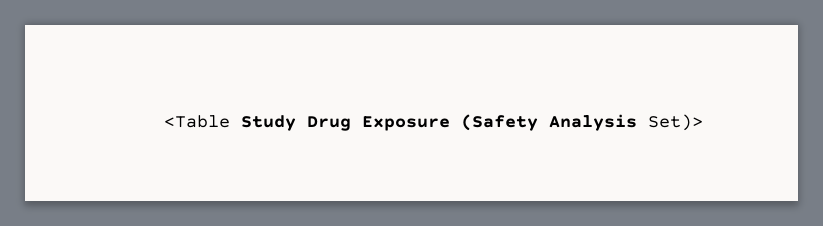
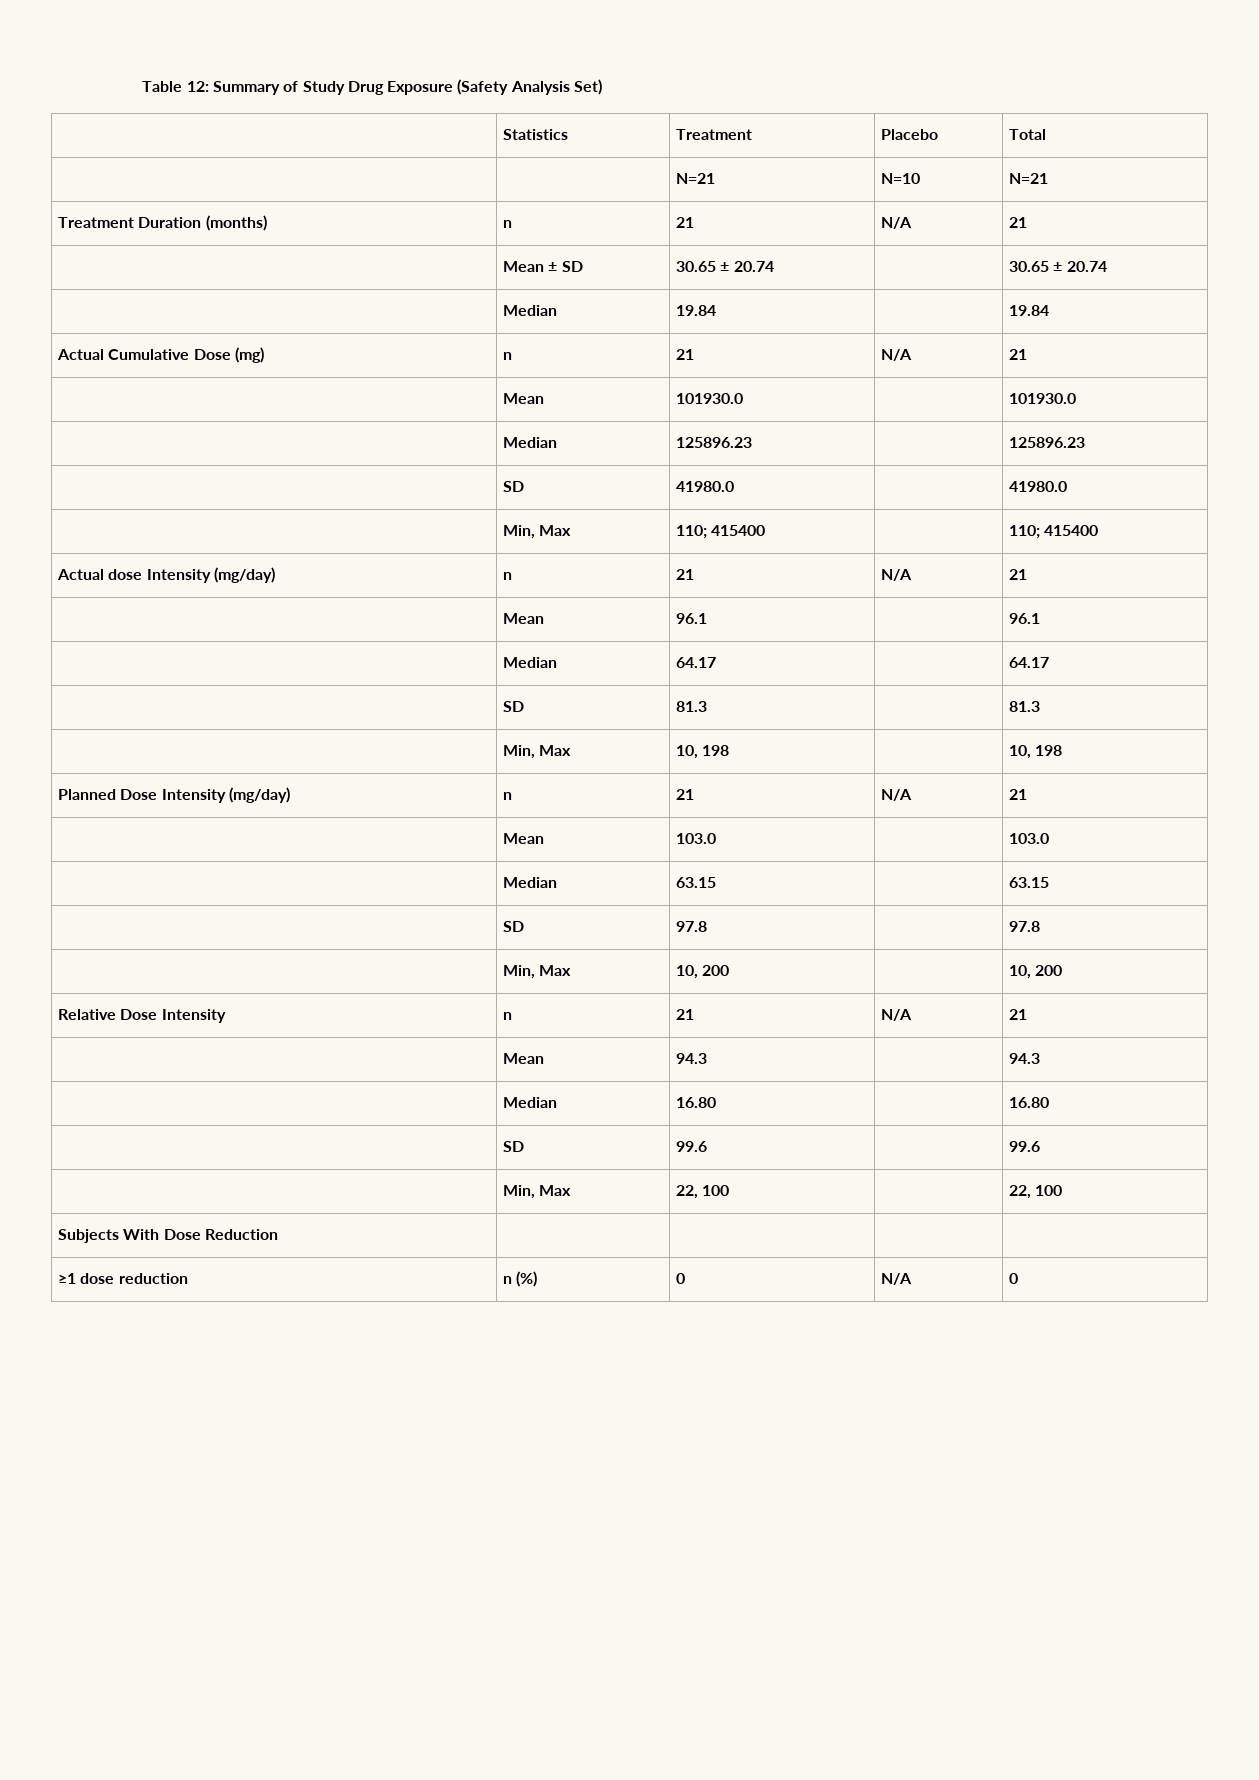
[163,115,230,128] <Table -> [142,81,299,95] Table 12: Summary of
[647,114,703,131] Set)> -> [574,79,603,95] [502,129,568,140] [675,129,752,140] [880,129,938,140] [1008,129,1046,140] [675,173,715,184] [880,173,920,184] [1008,173,1048,184] [57,215,267,231] [502,220,512,228] [675,217,694,228] [880,217,912,229] [1008,217,1027,228] [502,261,583,272] [675,261,774,272] [1008,261,1107,272] [502,305,557,316] [675,305,716,316] [1008,305,1049,316] [56,347,264,363] [502,352,512,360] [675,349,694,360] [880,349,912,361] [1008,349,1027,360] [502,393,544,404] [675,393,743,404] [1008,393,1076,404] [502,437,557,448] [675,437,752,448] [1008,437,1085,448] [502,481,524,492] [675,481,734,492] [1008,481,1067,492] [502,525,572,539] [675,525,766,539] [1008,525,1099,539] [56,567,275,583] [502,572,512,580] [675,569,694,580] [880,569,912,581] [1008,569,1027,580] [502,613,544,624] [675,613,707,624] [1008,613,1040,624] [502,657,557,668] [675,657,716,668] [1008,657,1049,668] [502,701,524,712] [675,701,707,712] [1008,701,1040,712] [502,745,572,759] [675,745,730,759] [1008,745,1063,759] [57,787,290,803] [502,792,512,800] [675,789,694,800] [880,789,912,801] [1008,789,1027,800] [502,833,544,844] [675,833,716,844] [1008,833,1049,844] [502,877,557,888] [675,877,716,888] [1008,877,1049,888] [502,921,524,932] [675,921,707,932] [1008,921,1040,932] [502,965,572,979] [675,965,730,979] [1008,965,1063,979] [57,1009,226,1023] [502,1012,512,1020] [675,1009,694,1020] [880,1009,912,1021] [1008,1009,1027,1020] [502,1053,544,1064] [675,1053,707,1064] [1008,1053,1040,1064] [502,1097,557,1108] [675,1097,716,1108] [1008,1097,1049,1108] [502,1141,524,1152] [675,1141,707,1152] [1008,1141,1040,1152] [502,1185,572,1199] [675,1185,730,1199] [1008,1185,1063,1199] [57,1229,278,1243] [57,1273,188,1284] [502,1271,538,1287] [675,1273,685,1284] [880,1273,912,1285] [1008,1273,1018,1284] Set) // | Statistics | Treatment | Placebo | Total // | | N=21 | N=10 | N=21 // Treatment Duration (months) | n | 21 | N/A | 21 // | Mean ± SD | 30.65 ± 20.74 | | 30.65 ± 20.74 // | Median | 19.84 | | 19.84 // Actual Cumulative Dose (mg) | n | 21 | N/A | 21 // | Mean | 101930.0 | | 101930.0 // | Median | 125896.23 | | 125896.23 // | SD | 41980.0 | | 41980.0 // | Min, Max | 110; 415400 | | 110; 415400 // Actual dose Intensity (mg/day) | n | 21 | N/A | 21 // | Mean | 96.1 | | 96.1 // | Median | 64.17 | | 64.17 // | SD | 81.3 | | 81.3 // | Min, Max | 10, 198 | | 10, 198 // Planned Dose Intensity (mg/day) | n | 21 | N/A | 21 // | Mean | 103.0 | | 103.0 // | Median | 63.15 | | 63.15 // | SD | 97.8 | | 97.8 // | Min, Max | 10, 200 | | 10, 200 // Relative Dose Intensity | n | 21 | N/A | 21 // | Mean | 94.3 | | 94.3 // | Median | 16.80 | | 16.80 // | SD | 99.6 | | 99.6 // | Min, Max | 22, 100 | | 22, 100 // Subjects With Dose Reduction | | | | // ≥1 dose reduction | n (%) | 0 | N/A | 0

